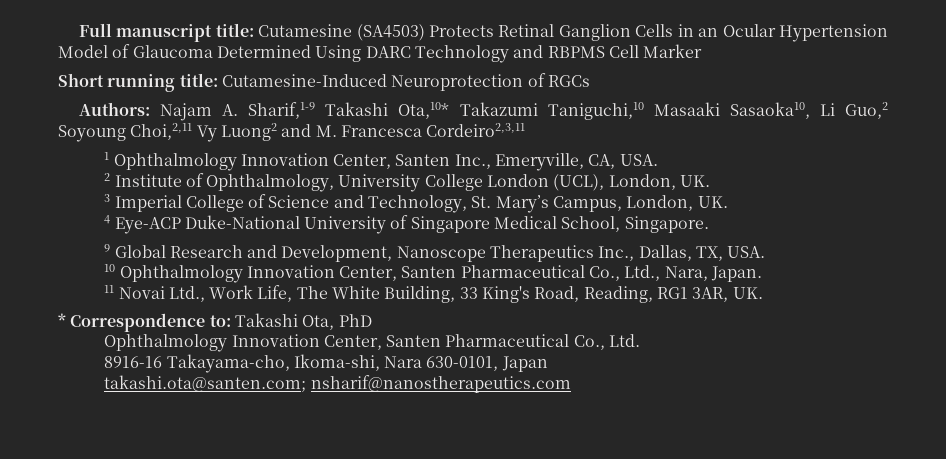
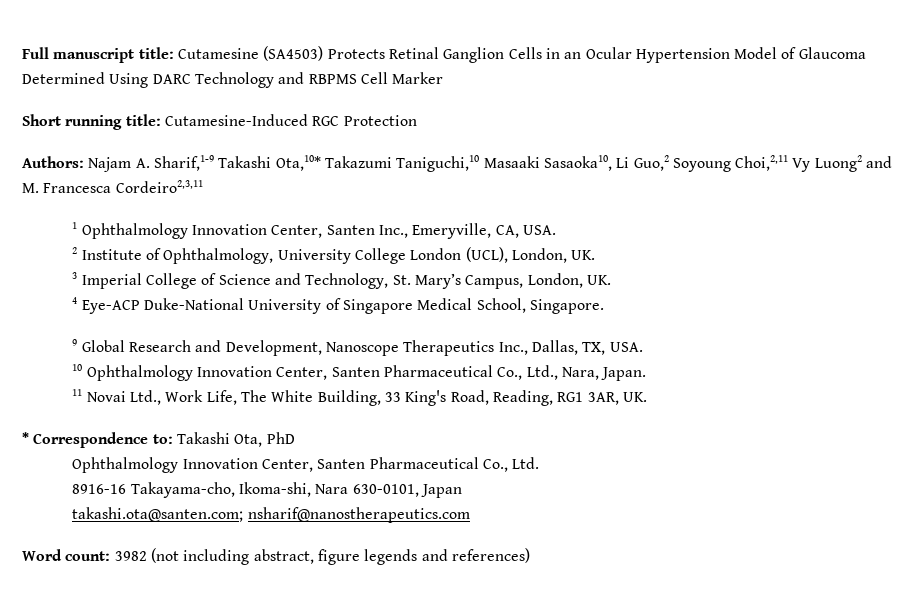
[391,73,590,91] Neuroprotection of RGCs -> [312,115,417,126] RGC Protection
(571, 384) none -> [22,548,530,565] // Word count: 3982 (not including abstract, figure legends and references)

